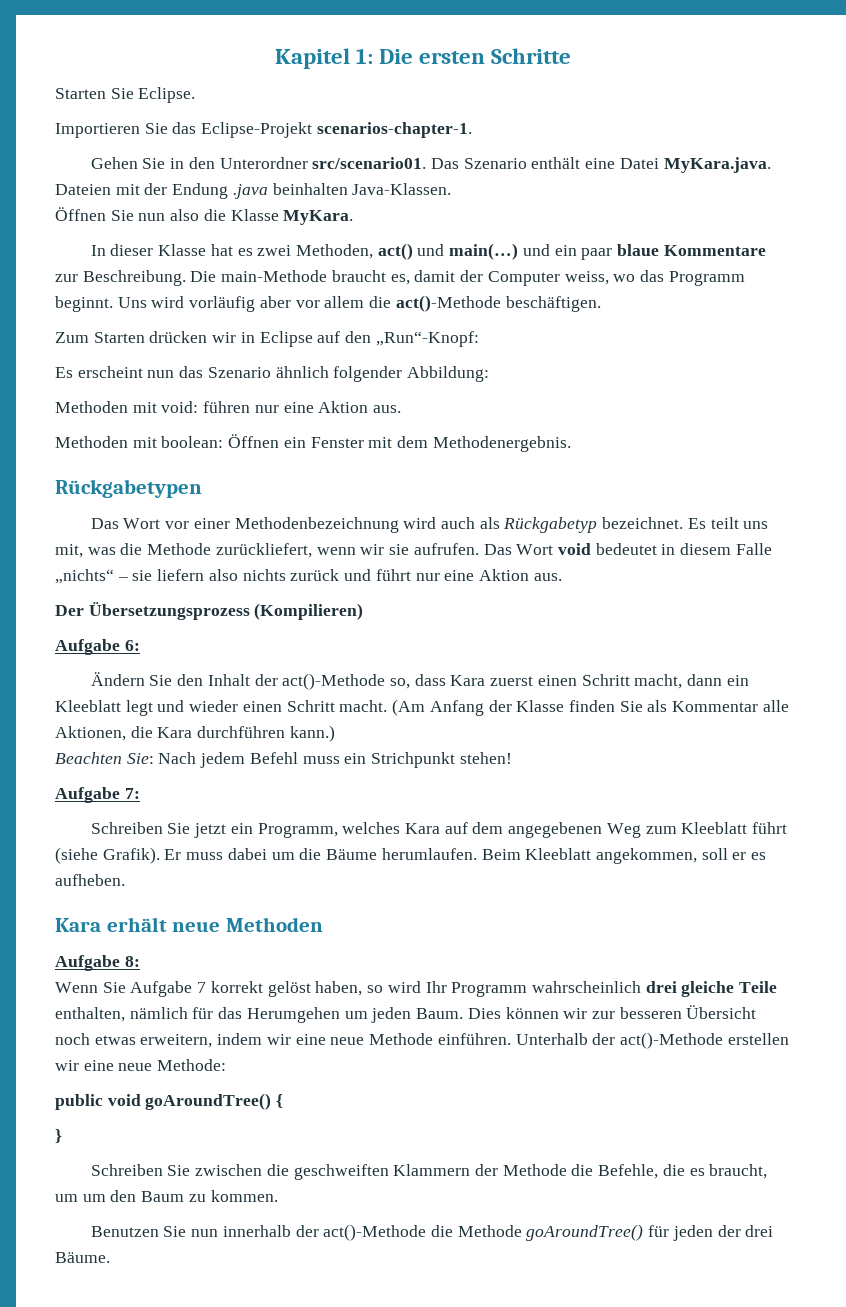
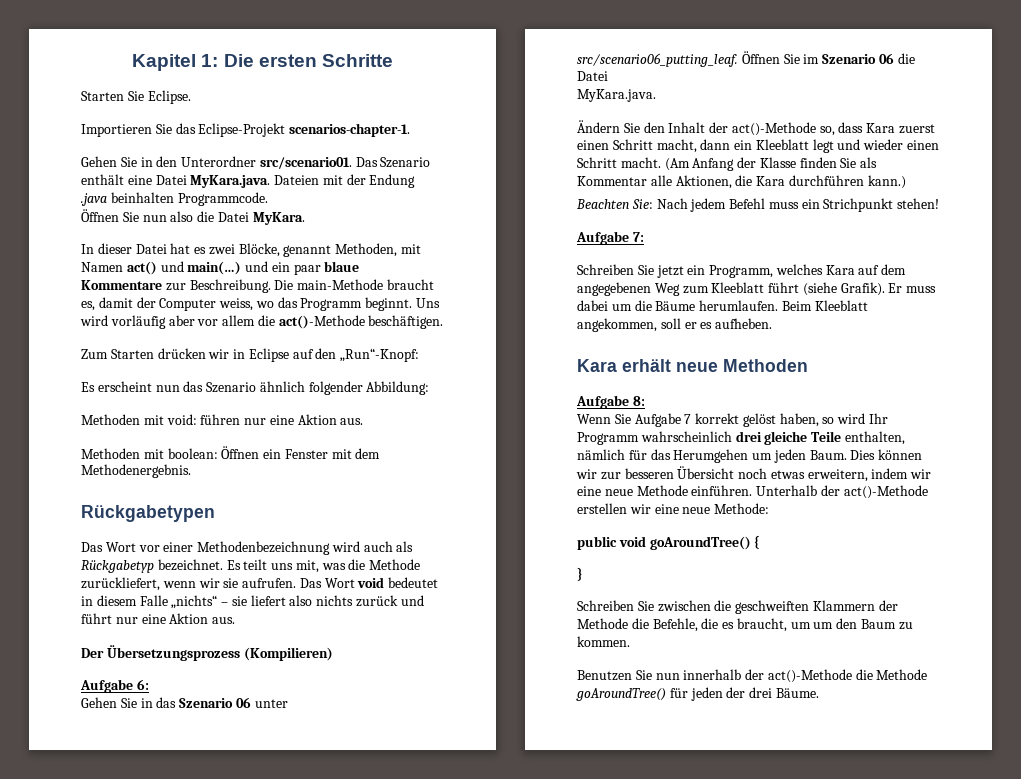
[352,183,452,195] Java-Klassen. -> [177,192,268,206] Programmcode.
[230,209,279,221] Klasse -> [217,212,249,222] Datei
[158,244,207,256] Klasse -> [135,244,167,254] Datei
[295,244,373,259] Methoden, -> [238,243,422,257] [81,262,123,272] Blöcke, genannt Methoden, mit Namen
[157,569,205,581] liefern -> [250,595,286,606] liefert
(140, 645) none -> [81,697,288,708] [577,51,915,67] [577,71,608,81] [577,89,656,102] // Gehen Sie in das Szenario 06 unter src/scenario06_putting_leaf. Öffnen Sie im Szenario 06 die Datei // MyKara.java.

